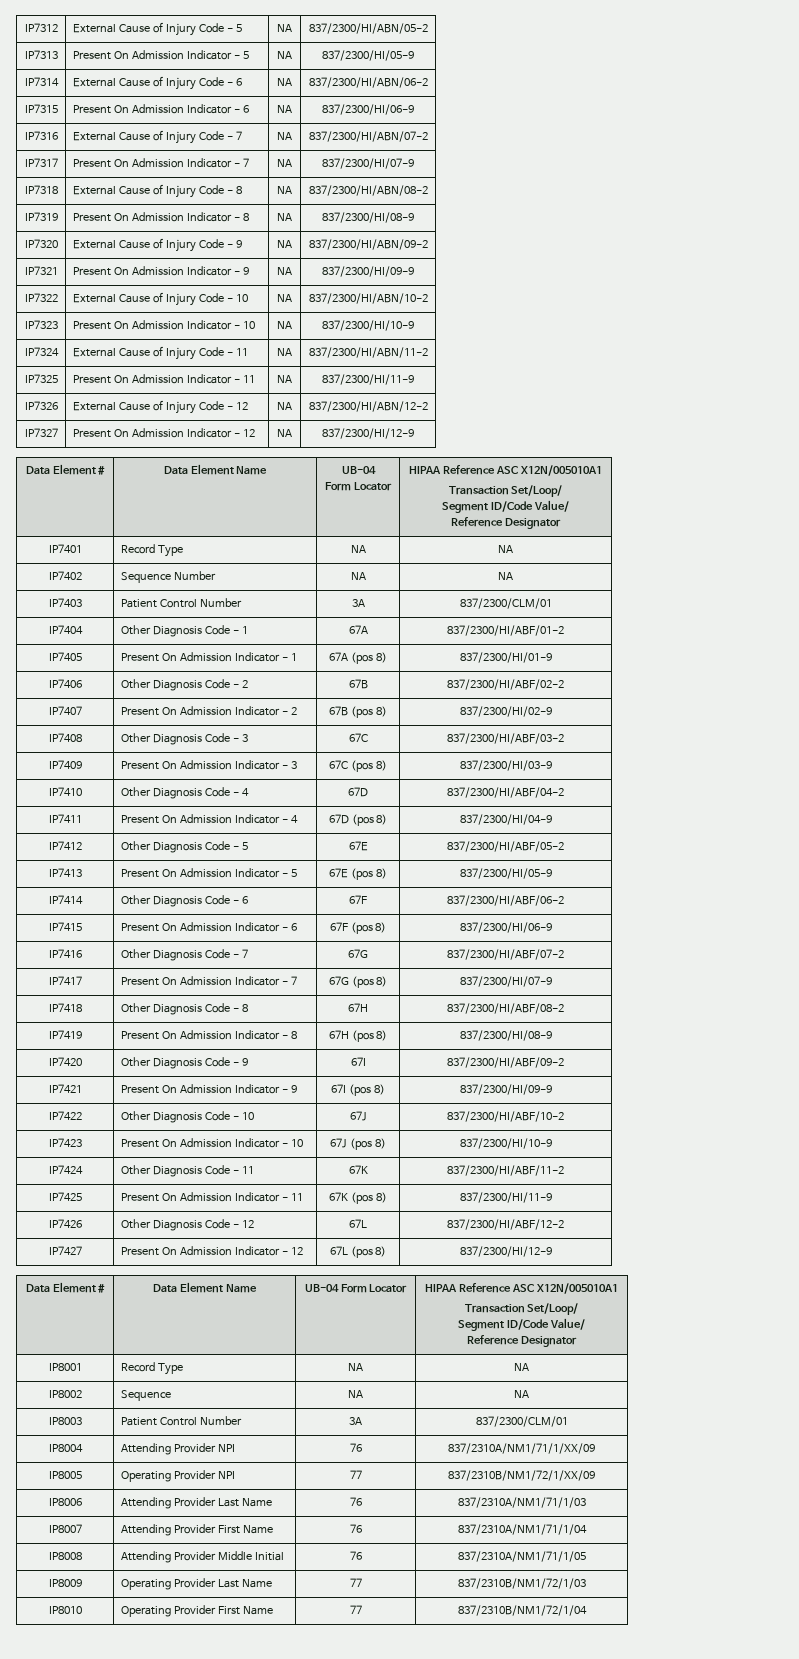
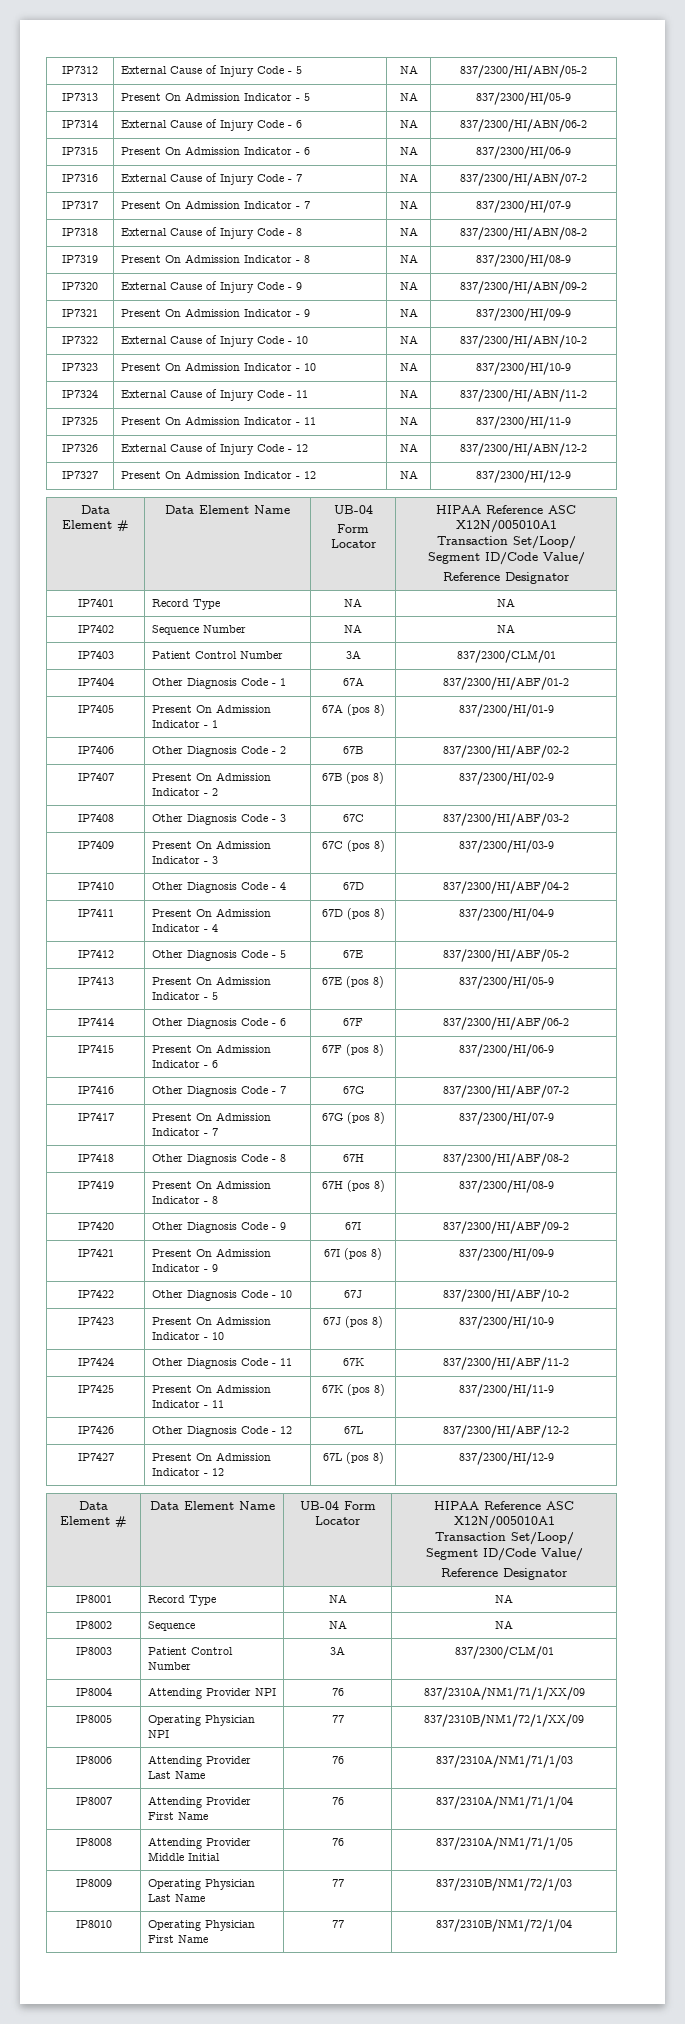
[173,1470,216,1480] Provider -> [204,1715,255,1726] Physician
[173,1578,216,1588] Provider -> [204,1879,255,1890] Physician
[173,1605,216,1615] Provider -> [204,1920,255,1931] Physician

